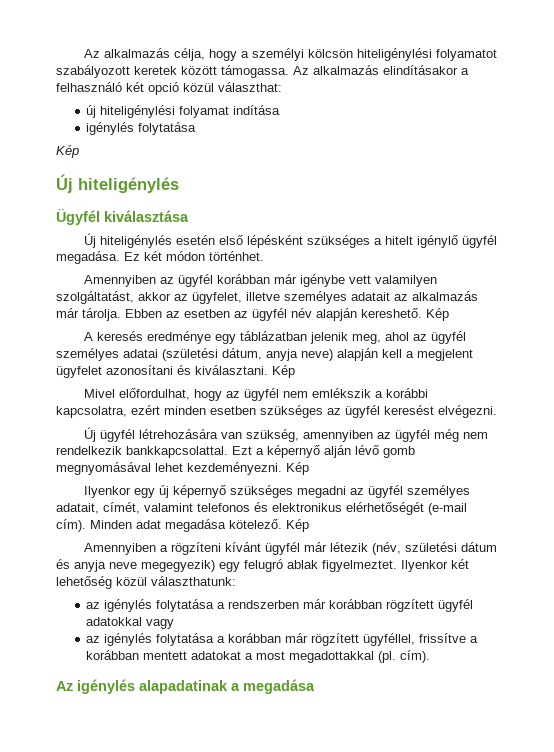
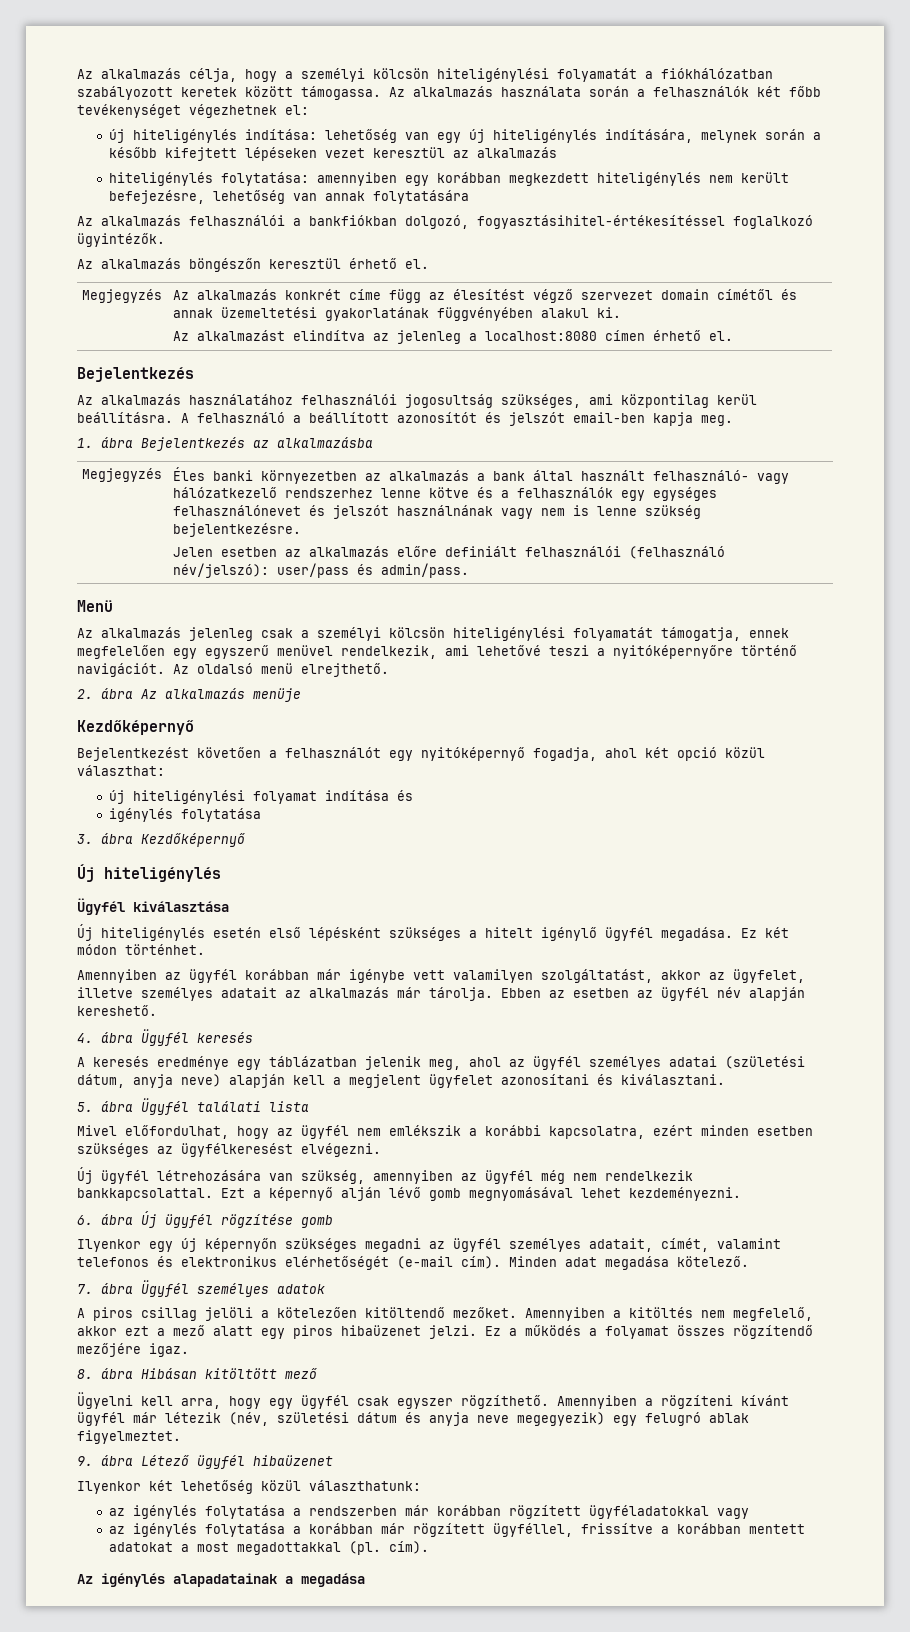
[435,49,497,61] folyamatot -> [557,68,773,82] folyamatát a fiókhálózatban
[383,65,469,75] [56,82,122,92] elindításakor a felhasználó -> [501,86,821,97] [77,104,309,118] [108,129,821,143] [108,147,557,161] [108,172,789,186] [108,190,469,204] [77,215,813,229] [77,233,165,247] [77,258,429,272] [82,289,163,303] [173,289,798,303] [173,307,622,321] [173,330,734,344] [77,367,194,382] [77,394,757,408] [77,412,733,426] [77,437,373,451] [82,468,163,482] [173,467,790,484] [173,487,718,501] [173,505,702,519] [173,523,302,537] [173,546,726,559] [173,563,470,578] [77,600,113,612] [77,627,789,641] [77,645,797,659] [77,663,389,677] [77,688,301,702] [77,720,194,735] [77,747,637,761] használata során a felhasználók két főbb tevékenységet végezhetnek el: // új hiteligénylés indítása: lehetőség van egy új hiteligénylés indítására, melynek során a később kifejtett lépéseken vezet keresztül az alkalmazás // hiteligénylés folytatása: amennyiben egy korábban megkezdett hiteligénylés nem került befejezésre, lehetőség van annak folytatására // Az alkalmazás felhasználói a bankfiókban dolgozó, fogyasztásihitel-értékesítéssel foglalkozó ügyintézők. // Az alkalmazás böngészőn keresztül érhető el. // Megjegyzés | Az alkalmazás konkrét címe függ az élesítést végző szervezet domain címétől és annak üzemeltetési gyakorlatának függvényében alakul ki. // Az alkalmazást elindítva az jelenleg a localhost:8080 címen érhető el. // Bejelentkezés // Az alkalmazás használatához felhasználói jogosultság szükséges, ami központilag kerül beállításra. A felhasználó a beállított azonosítót és jelszót email-ben kapja meg. // 1. ábra Bejelentkezés az alkalmazásba // Megjegyzés | Éles banki környezetben az alkalmazás a bank által használt felhasználó- vagy hálózatkezelő rendszerhez lenne kötve és a felhasználók egy egységes felhasználónevet és jelszót használnának vagy nem is lenne szükség bejelentkezésre. // Jelen esetben az alkalmazás előre definiált felhasználói (felhasználó név/jelszó): user/pass és admin/pass. // Menü // Az alkalmazás jelenleg csak a személyi kölcsön hiteligénylési folyamatát támogatja, ennek megfelelően egy egyszerű menüvel rendelkezik, ami lehetővé teszi a nyitóképernyőre történő navigációt. Az oldalsó menü elrejthető. // 2. ábra Az alkalmazás menüje // Kezdőképernyő // Bejelentkezést követően a felhasználót egy nyitóképernyő fogadja, ahol
(281, 110) none -> [396,790,413,801] és
[56,145,79,158] Kép -> [77,833,245,847] 3. ábra Kezdőképernyő
[426,308,449,321] Kép -> [77,1029,253,1046] // 4. ábra Ügyfél keresés
[272,365,295,378] Kép -> [77,1098,309,1115] // 5. ábra Ügyfél találati lista
[345,405,434,418] ügyfél keresést -> [181,1143,293,1157] ügyfélkeresést
[286,462,309,475] Kép -> [77,1211,333,1228] // 6. ábra Új ügyfél rögzítése gomb
[172,485,226,498] képernyő -> [205,1238,277,1252] képernyőn
[286,519,309,532] Kép // -> [77,1280,325,1297] [77,1307,813,1321] [77,1325,813,1339] [77,1343,189,1357] [77,1368,317,1379] [77,1392,549,1409] // 7. ábra Ügyfél személyes adatok // A piros csillag jelöli a kötelezően kitöltendő mezőket. Amennyiben a kitöltés nem megfelelő, akkor ezt a mező alatt egy piros hibaüzenet jelzi. Ez a működés a folyamat összes rögzítendő mezőjére igaz. // 8. ábra Hibásan kitöltött mező // Ügyelni kell arra, hogy egy ügyfél csak egyszer rögzíthető.
(397, 566) none -> [77,1455,333,1469] // 9. ábra Létező ügyfél hibaüzenet //
[438,599,474,612] [86,617,143,626] ügyfél adatokkal -> [588,1505,709,1519] ügyféladatokkal
[139,680,228,694] alapadatinak -> [173,1573,277,1587] alapadatainak

